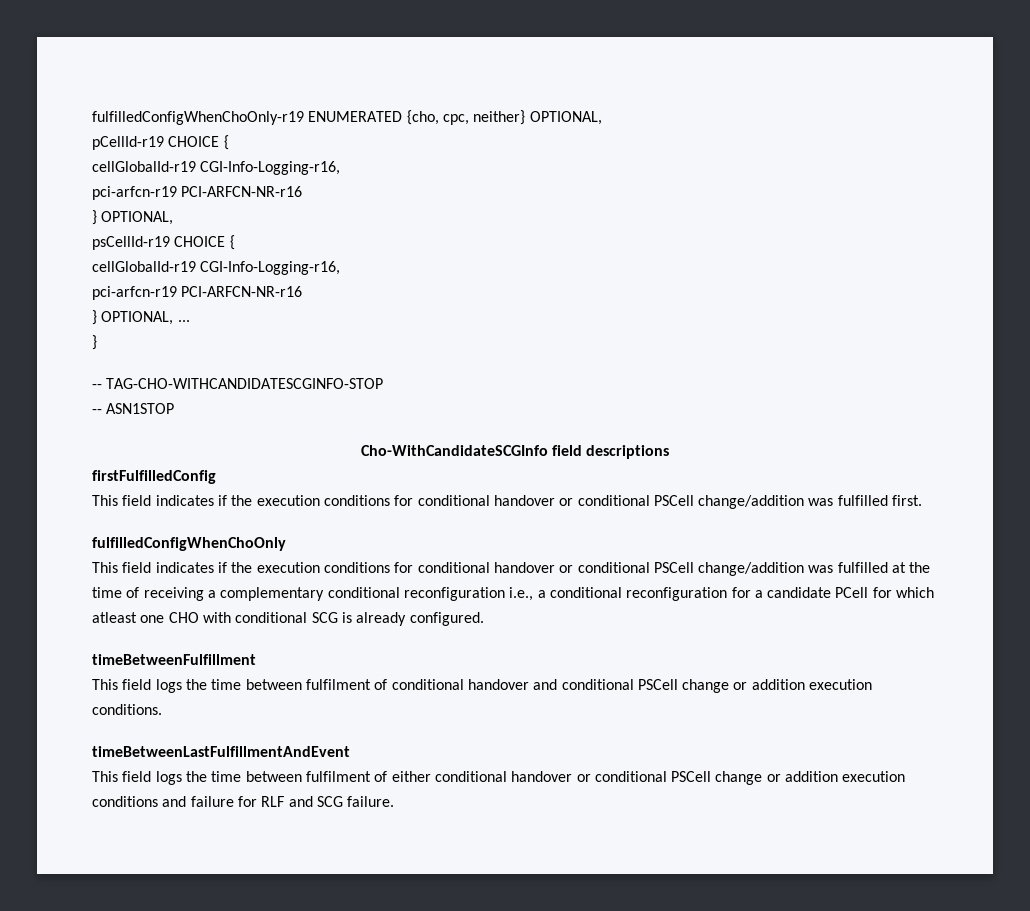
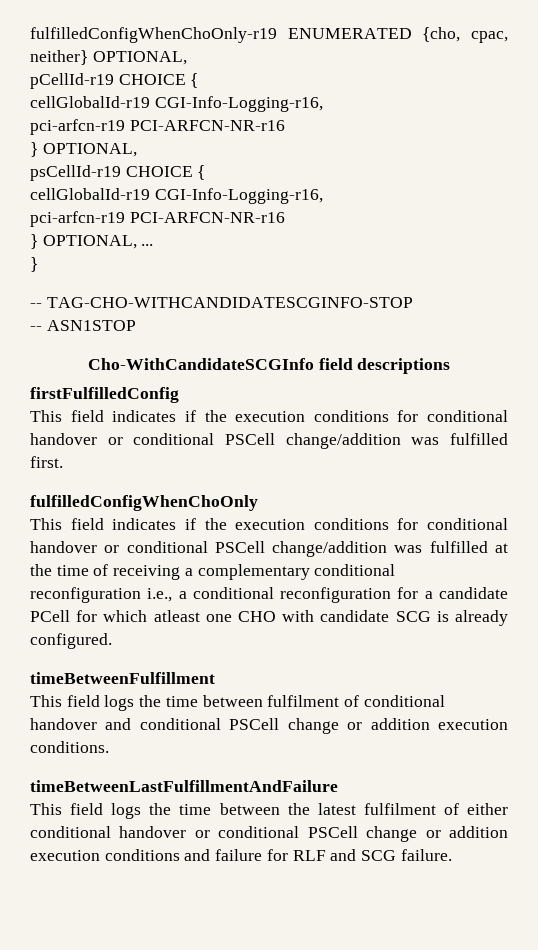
[442,114,469,125] cpc, -> [471,31,509,43] cpac,
[235,612,308,623] conditional -> [320,610,390,622] candidate
[92,746,350,757] [92,771,302,785] timeBetweenLastFulfillmentAndEvent // This field logs the time between -> [30,780,338,792] [30,803,356,819] timeBetweenLastFulfillmentAndFailure // This field logs the time between the latest

